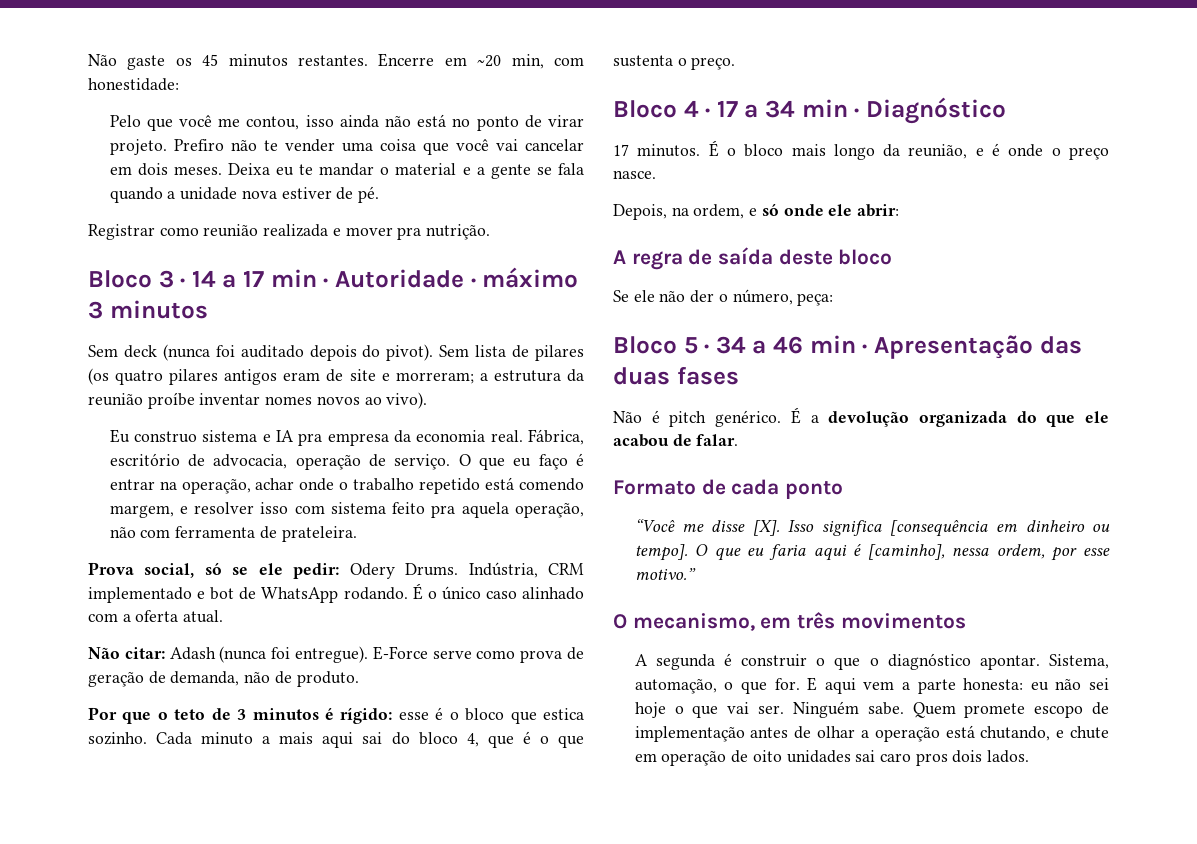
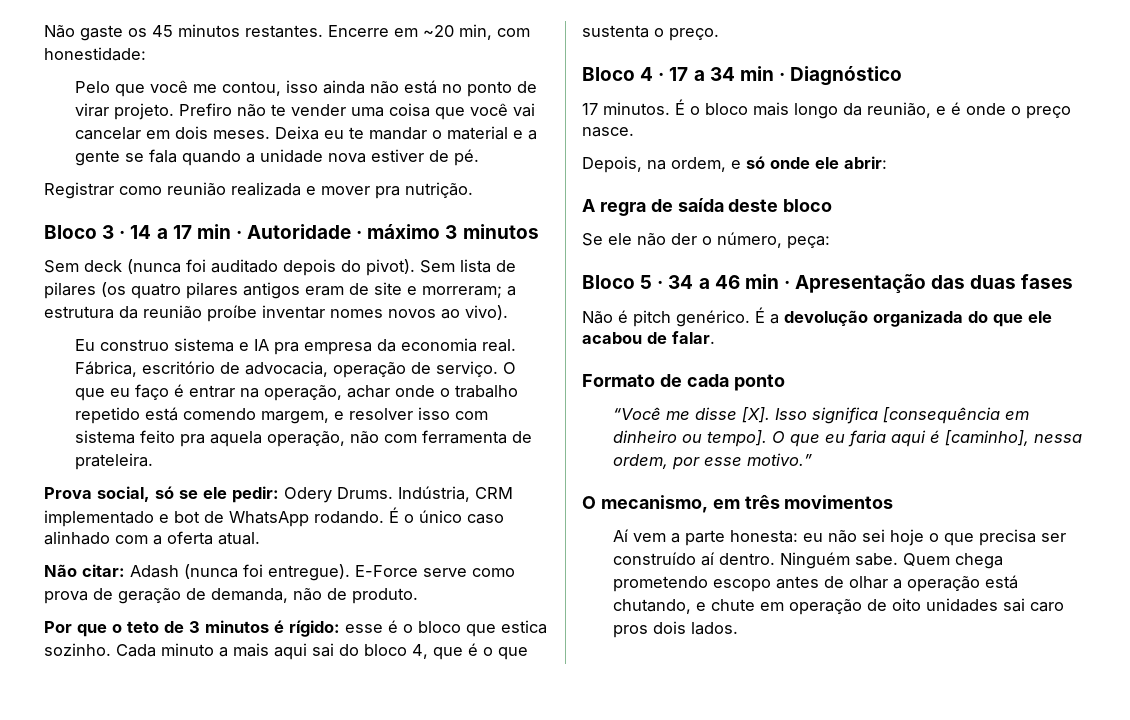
[634,653,1109,670] [634,677,856,694] A segunda é construir o que o diagnóstico apontar. Sistema, automação, o que for. E aqui -> [612,529,629,542] Aí
[727,701,1109,718] [634,726,745,742] vai ser. Ninguém sabe. Quem promete escopo de implementação -> [978,529,1066,546] [612,552,1003,569] [612,576,771,592] precisa ser construído aí dentro. Ninguém sabe. Quem chega prometendo escopo

